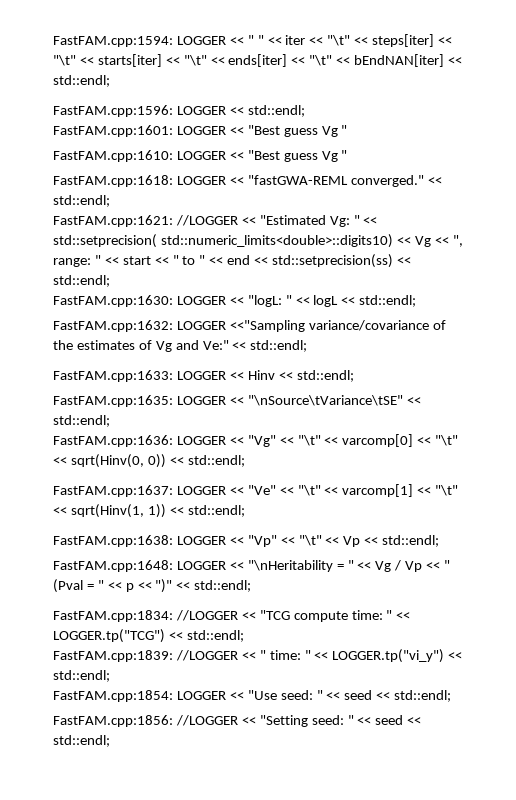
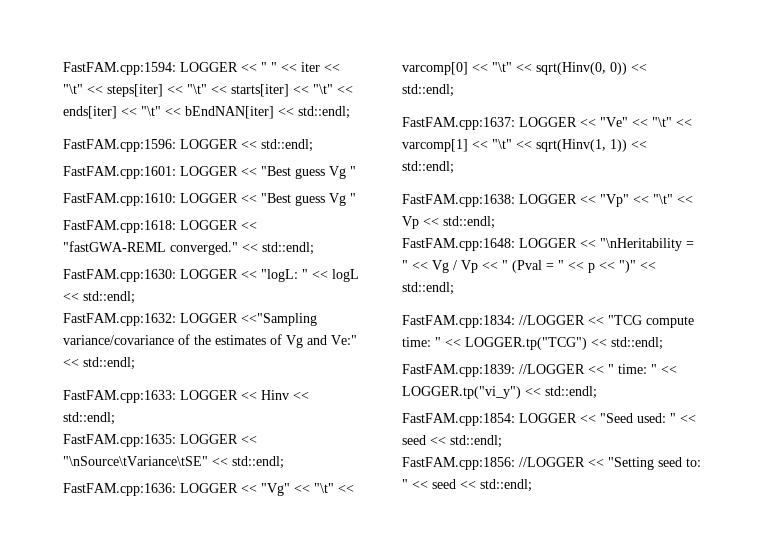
[53,215,378,227] [53,234,463,248] [53,254,411,268] [53,275,110,287] // FastFAM.cpp:1621: //LOGGER << "Estimated Vg: " << std::setprecision( std::numeric_limits<double>::digits10) << Vg << ", range: " << start << " to " << end << std::setprecision(ss) << std::endl; -> (314, 248) none
[247,690,313,700] "Use seed: -> [600,413,666,423] "Seed used:
[311,715,344,725] seed: -> [658,457,701,467] seed to:

